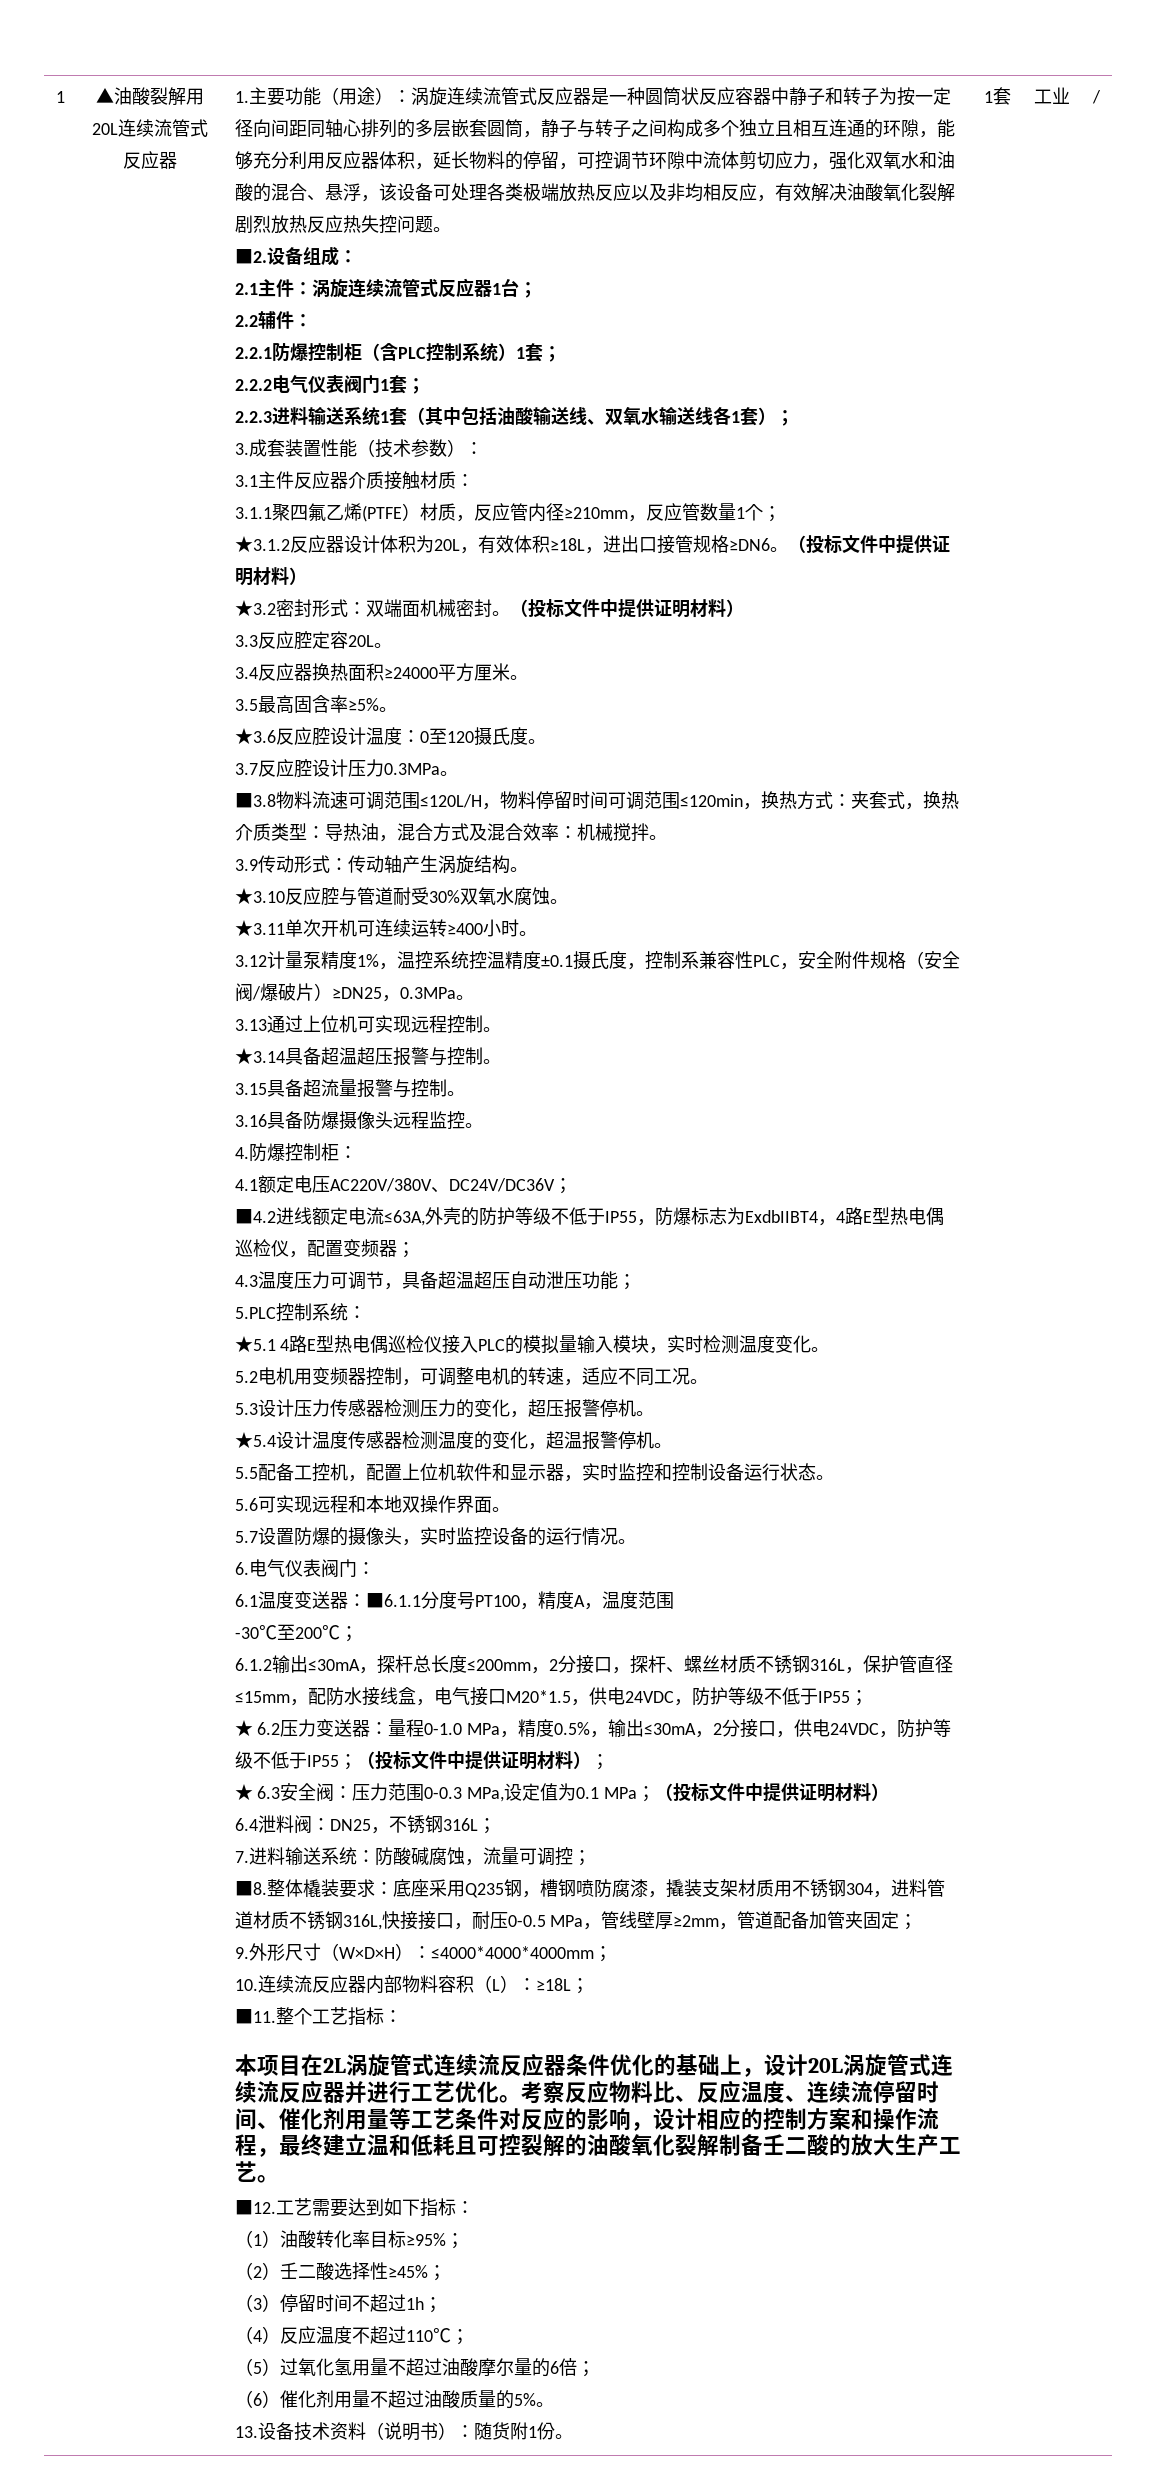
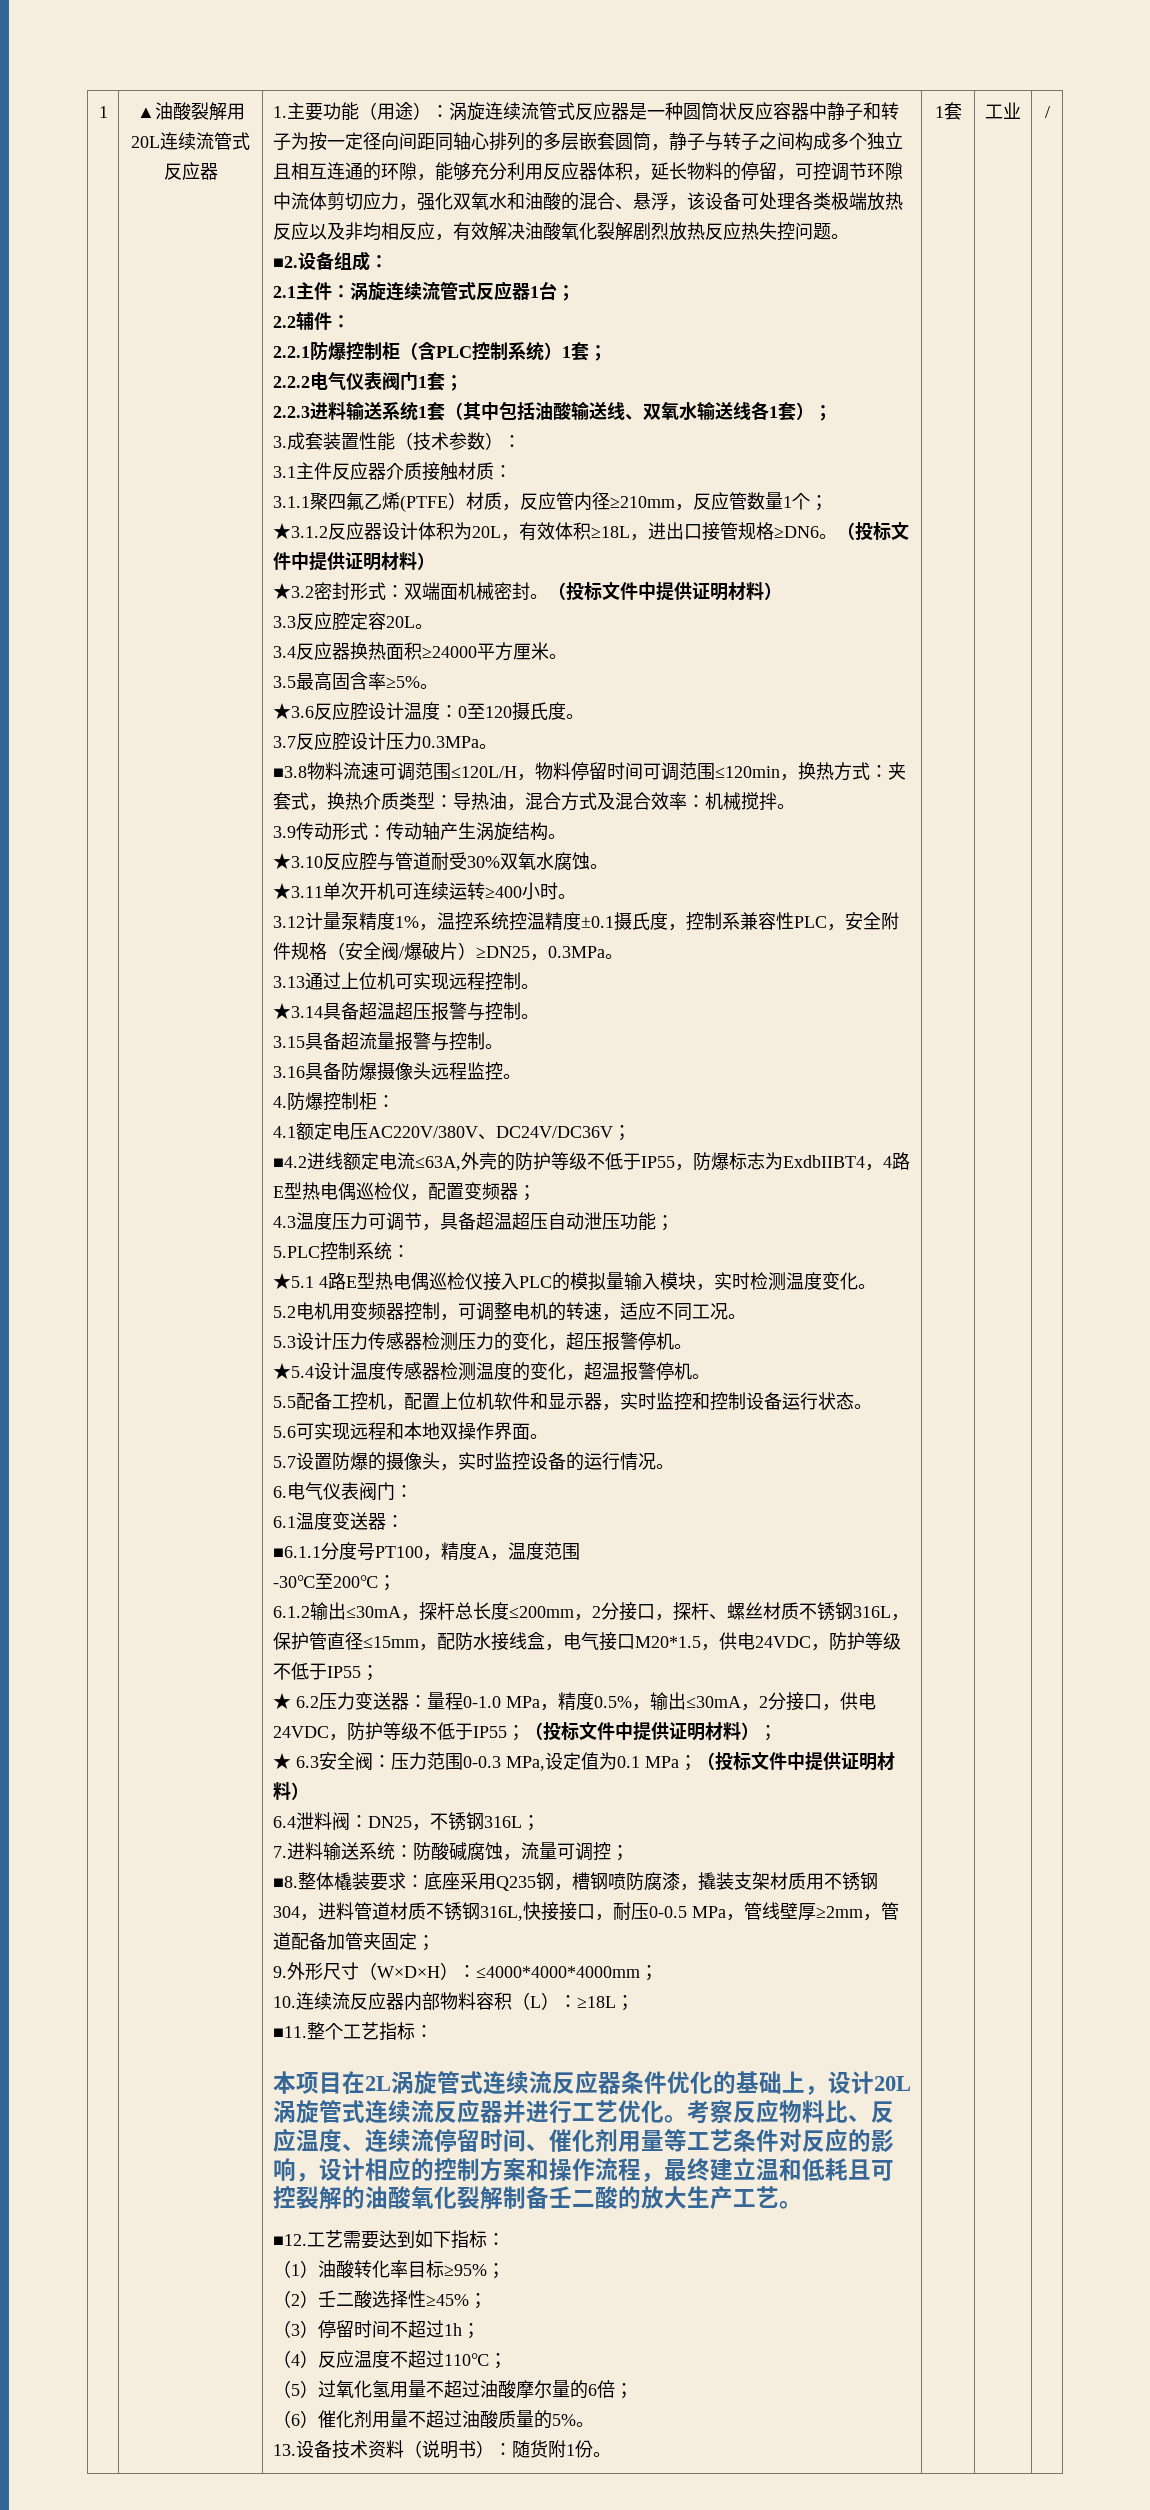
(366, 1600) none -> (404, 1521) //

